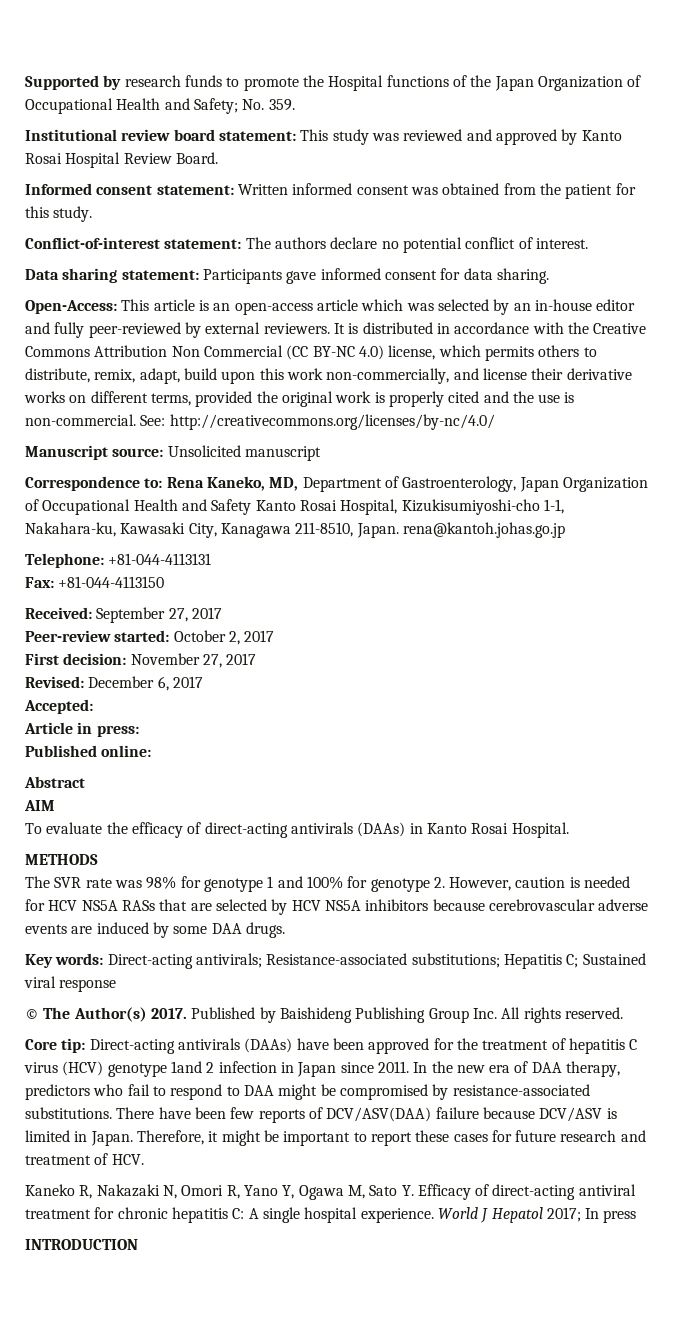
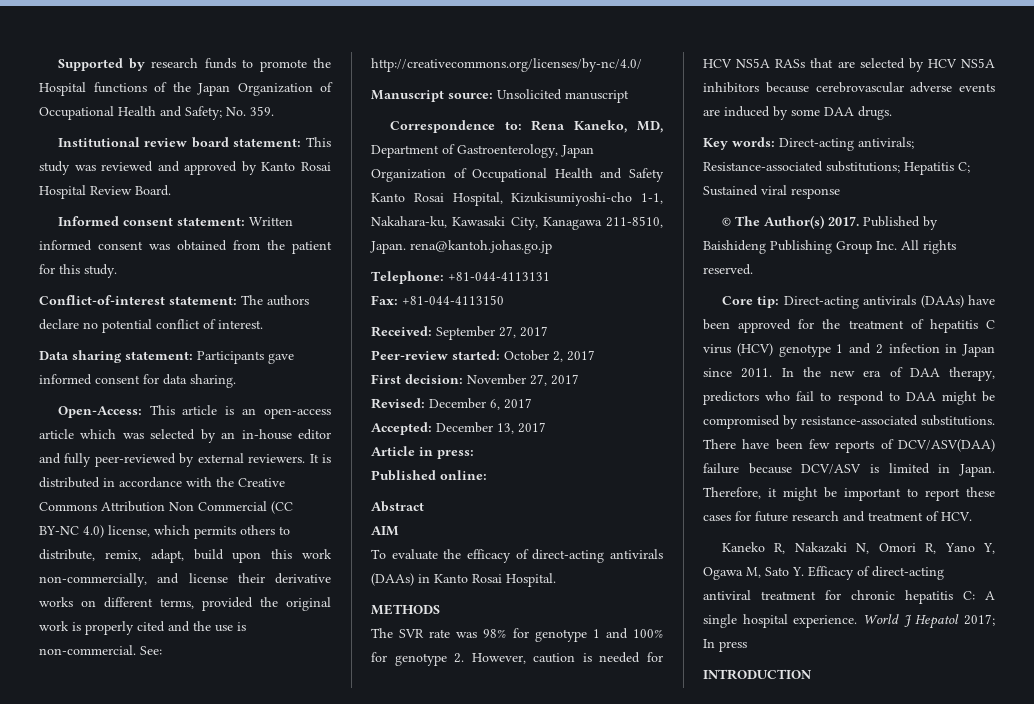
(93, 706) none -> [436,422,546,434] December 13, 2017
[170,1061,202,1073] 1and -> [836,343,871,354] 1 and

